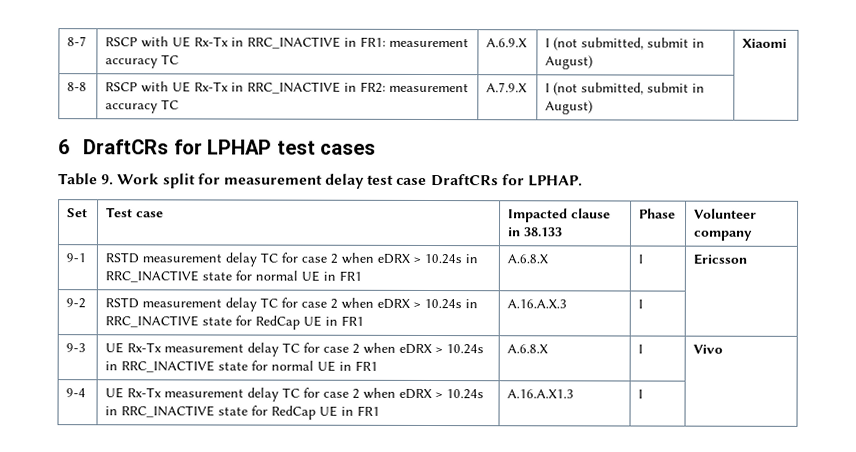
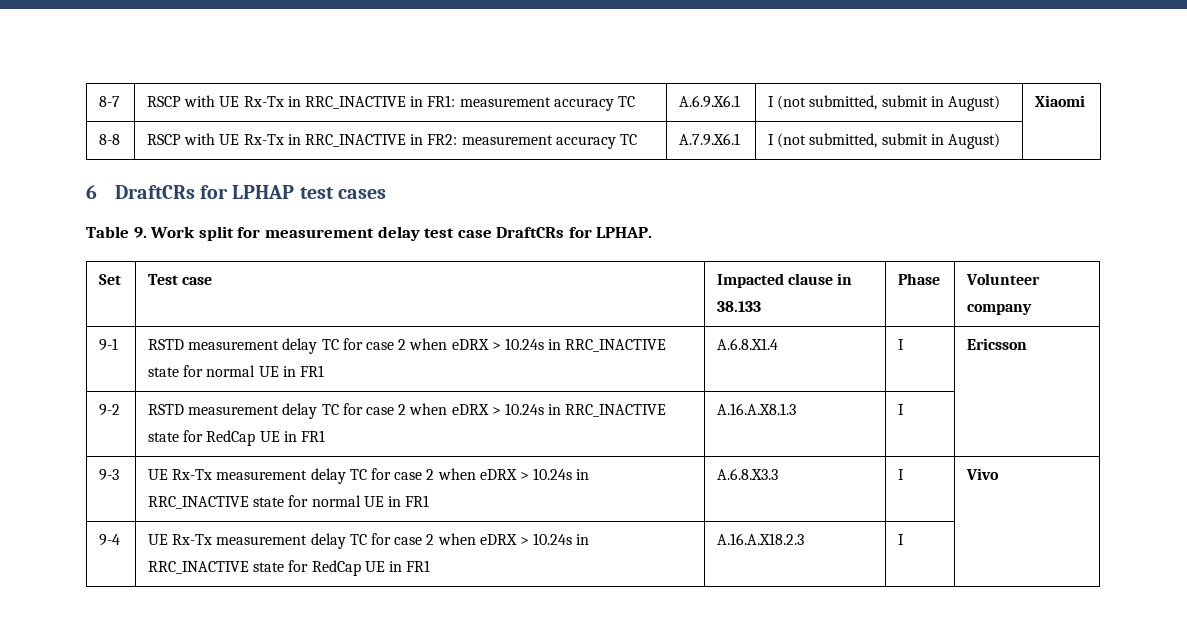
[486,38,528,48] A.6.9.X -> [679,95,741,108] A.6.9.X6.1
[486,82,528,93] A.7.9.X -> [679,133,741,146] A.7.9.X6.1
[507,254,549,264] A.6.8.X -> [717,338,779,350] A.6.8.X1.4
[507,299,568,309] A.16.A.X.3 -> [717,403,797,415] A.16.A.X8.1.3
[507,344,549,354] A.6.8.X -> [717,468,779,480] A.6.8.X3.3
[507,389,575,399] A.16.A.X1.3 -> [717,533,805,545] A.16.A.X18.2.3

